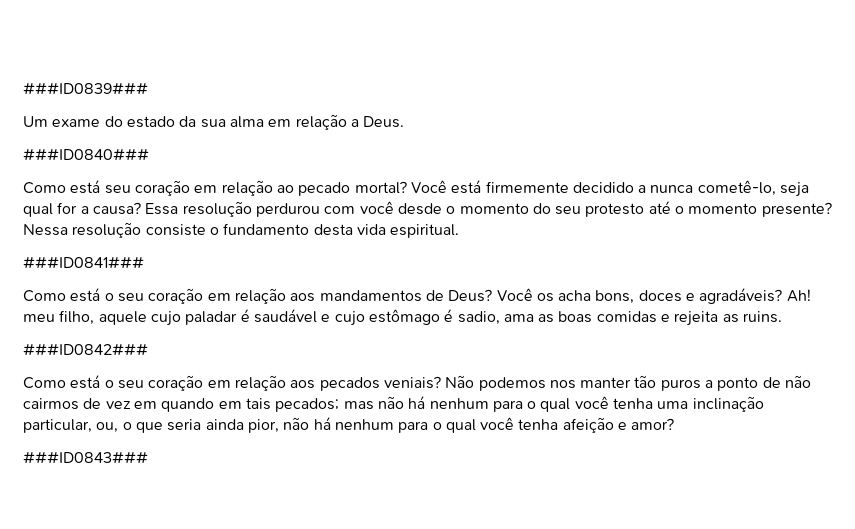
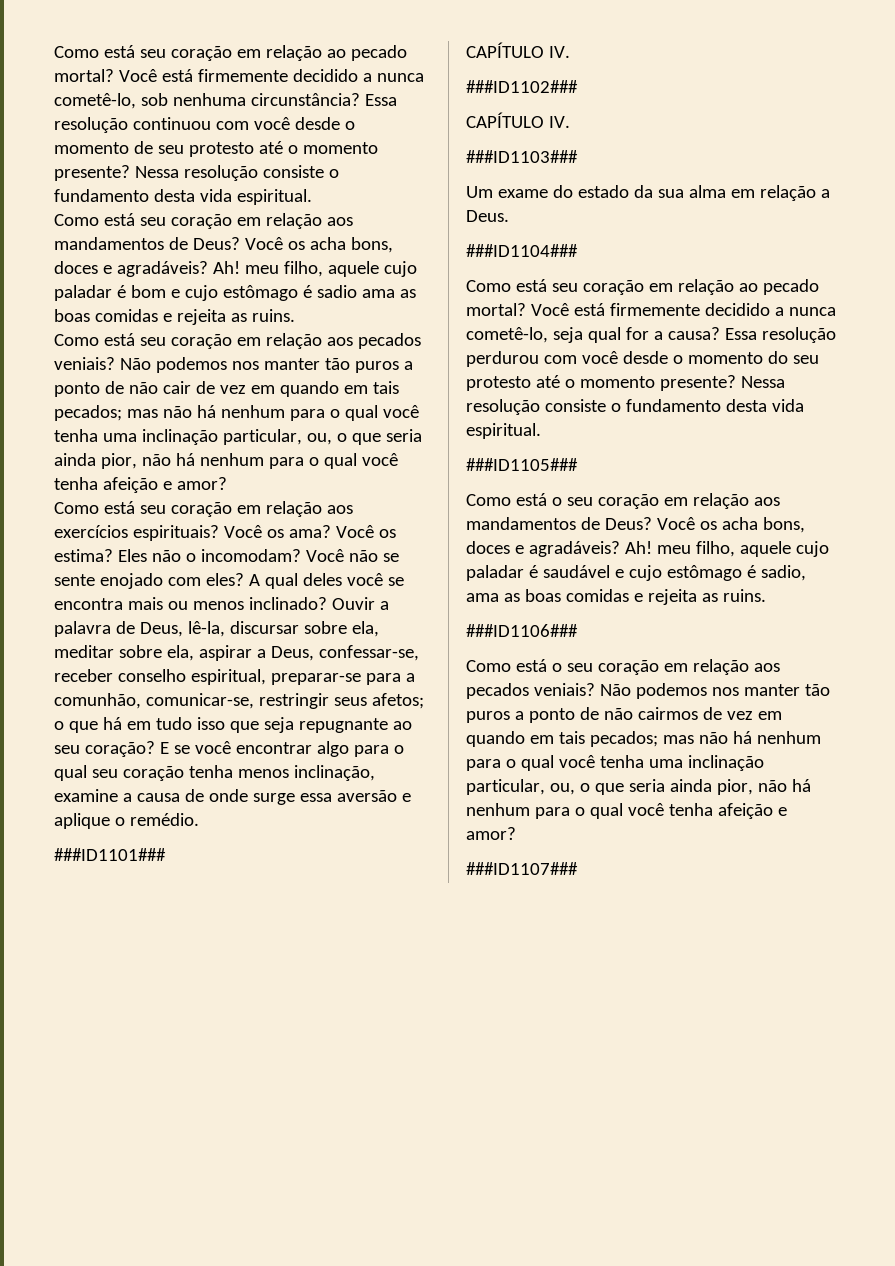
[23,82,148,95] ###ID0839### -> [54,45,407,61] [54,69,424,82] [54,93,397,109] [54,117,355,133] [54,141,378,157] [54,165,339,181] [54,189,312,205] [54,213,353,229] [54,237,393,253] [54,261,417,277] [54,285,416,301] [54,309,295,325] [54,333,421,349] [54,357,413,373] [54,381,399,397] [54,405,419,421] [54,429,422,445] [54,453,398,469] [54,477,227,493] [54,501,353,517] [54,525,396,541] [54,549,399,562] [54,573,404,589] [54,597,389,610] [54,621,379,637] [54,645,419,661] [54,669,415,685] [54,693,424,709] [54,717,412,733] [54,741,404,757] [54,765,375,781] [54,789,411,805] [54,813,199,829] [54,848,166,861] [466,42,570,58] [466,80,578,93] [466,112,570,128] [466,150,578,163] Como está seu coração em relação ao pecado mortal? Você está firmemente decidido a nunca cometê-lo, sob nenhuma circunstância? Essa resolução continuou com você desde o momento de seu protesto até o momento presente? Nessa resolução consiste o fundamento desta vida espiritual. // Como está seu coração em relação aos mandamentos de Deus? Você os acha bons, doces e agradáveis? Ah! meu filho, aquele cujo paladar é bom e cujo estômago é sadio ama as boas comidas e rejeita as ruins. // Como está seu coração em relação aos pecados veniais? Não podemos nos manter tão puros a ponto de não cair de vez em quando em tais pecados; mas não há nenhum para o qual você tenha uma inclinação particular, ou, o que seria ainda pior, não há nenhum para o qual você tenha afeição e amor? // Como está seu coração em relação aos exercícios espirituais? Você os ama? Você os estima? Eles não o incomodam? Você não se sente enojado com eles? A qual deles você se encontra mais ou menos inclinado? Ouvir a palavra de Deus, lê-la, discursar sobre ela, meditar sobre ela, aspirar a Deus, confessar-se, receber conselho espiritual, preparar-se para a comunhão, comunicar-se, restringir seus afetos; o que há em tudo isso que seja repugnante ao seu coração? E se você encontrar algo para o qual seu coração tenha menos inclinação, examine a causa de onde surge essa aversão e aplique o remédio. // ###ID1101### // CAPÍTULO IV. // ###ID1102### // CAPÍTULO IV. // ###ID1103###
[23,148,149,161] ###ID0840### -> [466,244,578,257] ###ID1104###
[23,256,144,269] ###ID0841### -> [466,458,578,471] ###ID1105###
[23,343,148,356] ###ID0842### -> [466,624,578,637] ###ID1106###
[23,451,148,464] ###ID0843### -> [466,862,578,875] ###ID1107###

